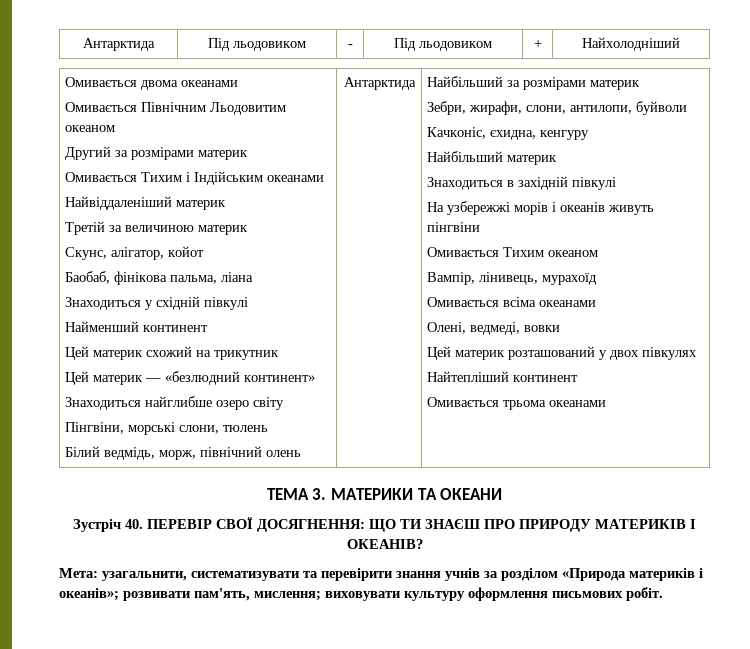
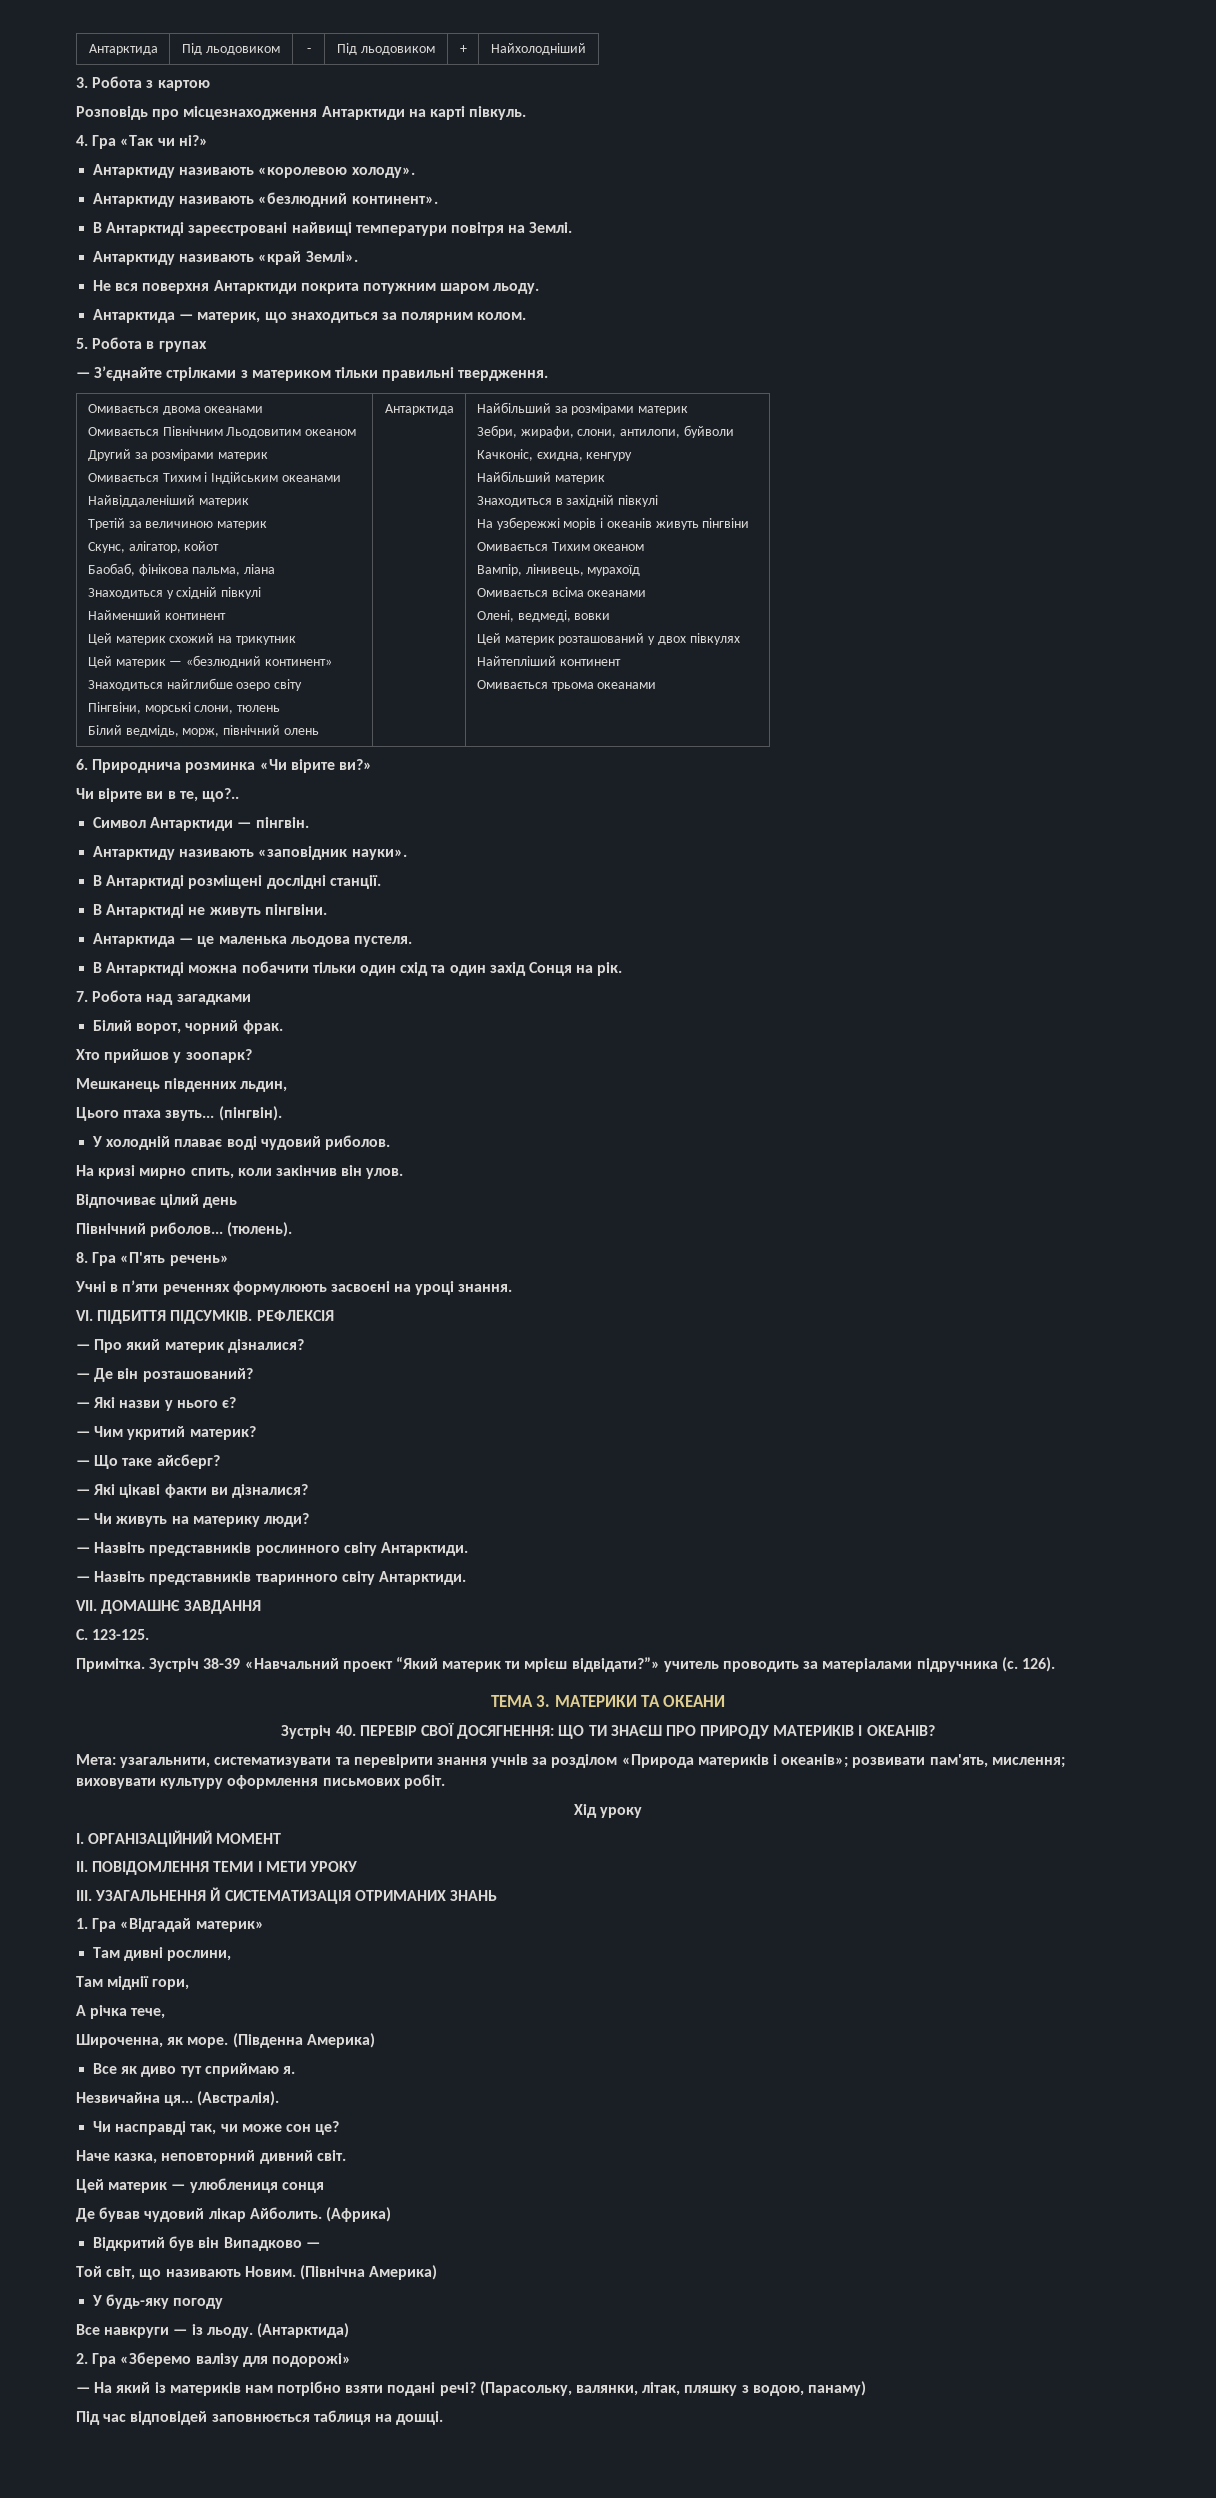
(680, 44) none -> [76,76,210,91] [76,106,527,120] [76,135,208,149] [93,164,415,178] [93,192,438,207] [93,222,573,236] [93,251,358,265] [93,280,540,294] [93,309,527,323] [76,337,207,352] [76,366,549,381] // 3. Робота з картою // Розповідь про місцезнаходження Антарктиди на карті півкуль. // 4. Гра «Так чи ні?» // Антарктиду називають «королевою холоду». // Антарктиду називають «безлюдний континент». // В Антарктиді зареєстровані найвищі температури повітря на Землі. // Антарктиду називають «край Землі». // Не вся поверхня Антарктиди покрита потужним шаром льоду. // Антарктида — материк, що знаходиться за полярним колом. // 5. Робота в групах // — З’єднайте стрілками з материком тільки правильні твердження.
(607, 403) none -> [76,759,372,773] [76,788,239,802] [93,817,309,831] [93,846,407,860] [93,875,381,889] [93,904,327,918] [93,933,412,947] [93,961,623,976] [76,990,251,1005] [93,1020,283,1034] [76,1049,252,1063] [76,1078,288,1092] [76,1106,282,1121] [92,1135,390,1150] [76,1165,404,1179] [76,1194,238,1208] [76,1222,293,1237] [76,1252,229,1266] [75,1280,513,1295] [76,1310,334,1324] [76,1339,304,1353] [76,1368,253,1382] [76,1397,236,1411] [76,1426,256,1440] [76,1454,220,1469] [76,1484,308,1498] [76,1513,309,1527] [76,1542,468,1556] [76,1571,466,1585] [76,1600,262,1614] [76,1629,150,1640] [76,1657,1055,1672] // 6. Природнича розминка «Чи вірите ви?» // Чи вірите ви в те, що?.. // Символ Антарктиди — пінгвін. // Антарктиду називають «заповідник науки». // В Антарктиді розміщені дослідні станції. // В Антарктиді не живуть пінгвіни. // Антарктида — це маленька льодова пустеля. // В Антарктиді можна побачити тільки один схід та один захід Сонця на рік. // 7. Робота над загадками // Білий ворот, чорний фрак. // Хто прийшов у зоопарк? // Мешканець південних льдин, // Цього птаха звуть... (пінгвін). // У холодній плаває воді чудовий риболов. // На кризі мирно спить, коли закінчив він улов. // Відпочиває цілий день // Північний риболов... (тюлень). // 8. Гра «П'ять речень» // Учні в п’яти реченнях формулюють засвоєні на уроці знання. // VI. ПІДБИТТЯ ПІДСУМКІВ. РЕФЛЕКСІЯ // — Про який материк дізналися? // — Де він розташований? // — Які назви у нього є? // — Чим укритий материк? // — Що таке айсберг? // — Які цікаві факти ви дізналися? // — Чи живуть на материку люди? // — Назвіть представників рослинного світу Антарктиди. // — Назвіть представників тваринного світу Антарктиди. // VII. ДОМАШНЄ ЗАВДАННЯ // С. 123-125. // Примітка. Зустріч 38-39 «Навчальний проект “Який материк ти мрієш відвідати?”» учитель проводить за матеріалами підручника (с. 126).
(663, 594) none -> [573,1804,643,1818] [76,1830,282,1847] [76,1861,357,1875] [76,1887,497,1904] [76,1918,264,1932] [93,1947,232,1961] [76,1976,190,1990] [76,2005,166,2019] [76,2033,375,2048] [93,2063,295,2077] [76,2091,280,2106] [93,2121,340,2135] [76,2150,346,2164] [76,2178,324,2193] [76,2207,391,2222] [93,2236,320,2251] [76,2265,438,2280] [92,2294,224,2309] [76,2323,349,2338] [76,2352,351,2367] [76,2381,866,2396] [76,2410,444,2425] // Хід уроку // I. ОРГАНІЗАЦІЙНИЙ МОМЕНТ // II. ПОВІДОМЛЕННЯ ТЕМИ І МЕТИ УРОКУ // III. УЗАГАЛЬНЕННЯ Й СИСТЕМАТИЗАЦІЯ ОТРИМАНИХ ЗНАНЬ // 1. Гра «Відгадай материк» // Там дивні рослини, // Там міднії гори, // А річка тече, // Широченна, як море. (Південна Америка) // Все як диво тут сприймаю я. // Незвичайна ця... (Австралія). // Чи насправді так, чи може сон це? // Наче казка, неповторний дивний світ. // Цей материк — улюблениця сонця // Де бував чудовий лікар Айболить. (Африка) // Відкритий був він Випадково — // Той світ, що називають Новим. (Північна Америка) // У будь-яку погоду // Все навкруги — із льоду. (Антарктида) // 2. Гра «Зберемо валізу для подорожі» // — На який із материків нам потрібно взяти подані речі? (Парасольку, валянки, літак, пляшку з водою, панаму) // Під час відповідей заповнюється таблиця на дошці.

